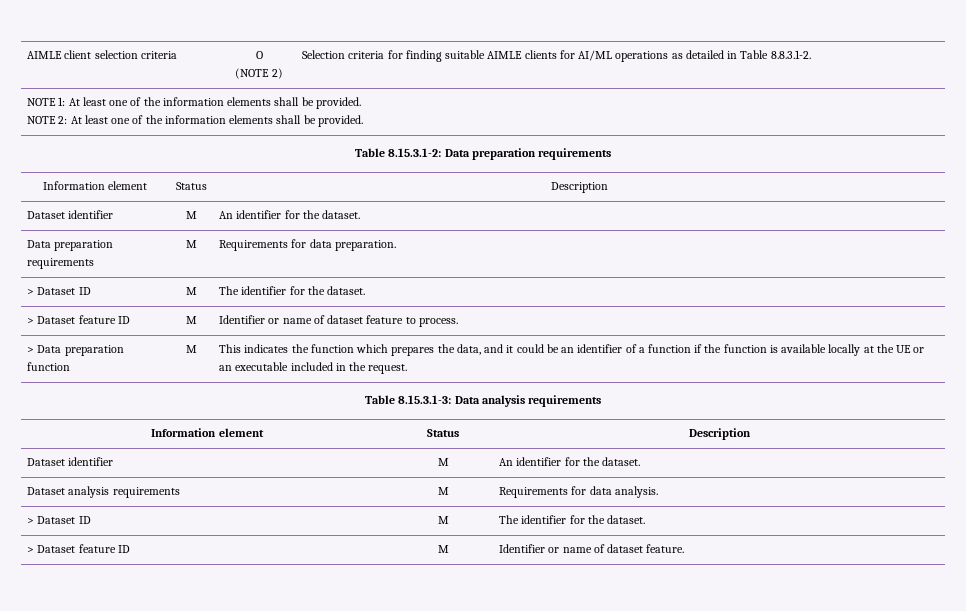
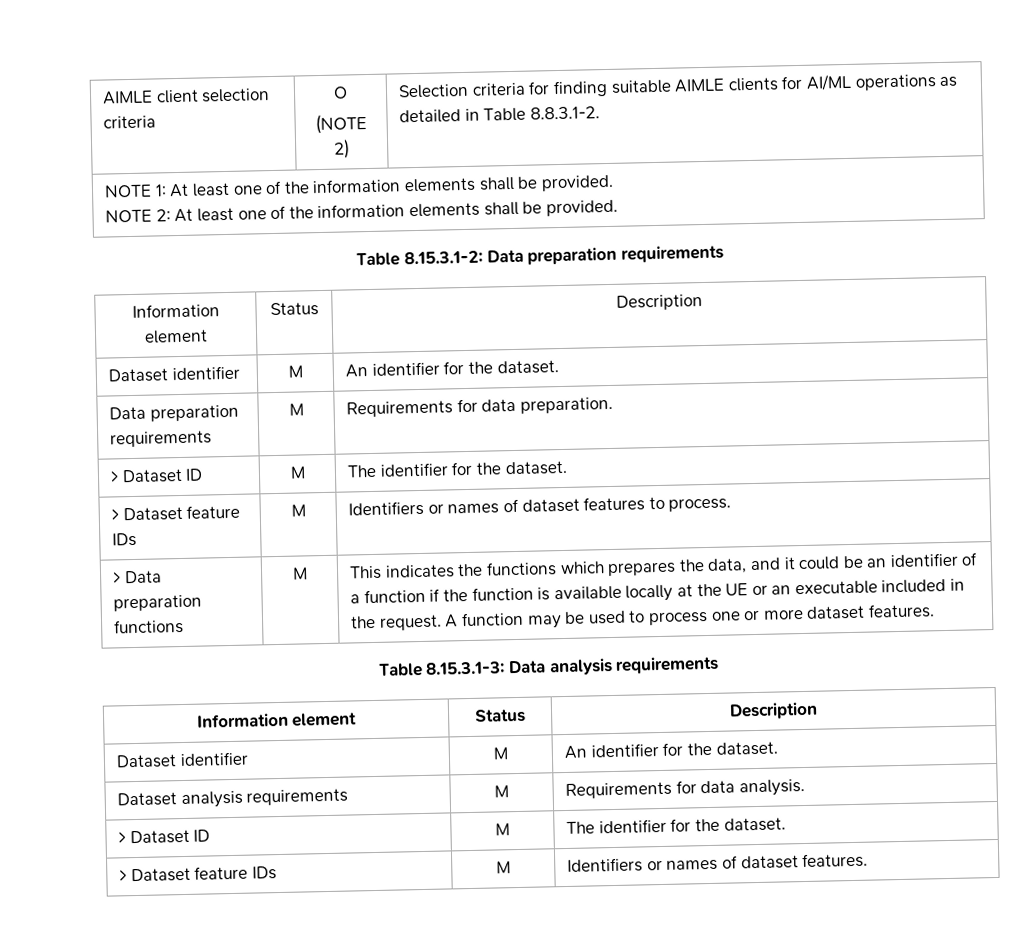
[117,316,130,324] [185,316,197,324] [219,315,404,324] ID | M | Identifier or name of dataset feature -> [112,532,138,547] [290,504,306,517] [348,496,646,517] IDs | M | Identifiers or names of dataset features
[27,362,71,371] function -> [114,618,185,635] functions
[310,344,354,353] function -> [485,561,557,577] functions
(408, 369) none -> [444,603,935,629] A function may be used to process one or more dataset features.
[117,545,130,553] [437,545,449,553] [499,544,685,553] ID | M | Identifier or name of dataset feature. -> [251,866,277,880] [496,861,511,874] [567,852,869,873] IDs | M | Identifiers or names of dataset features.

